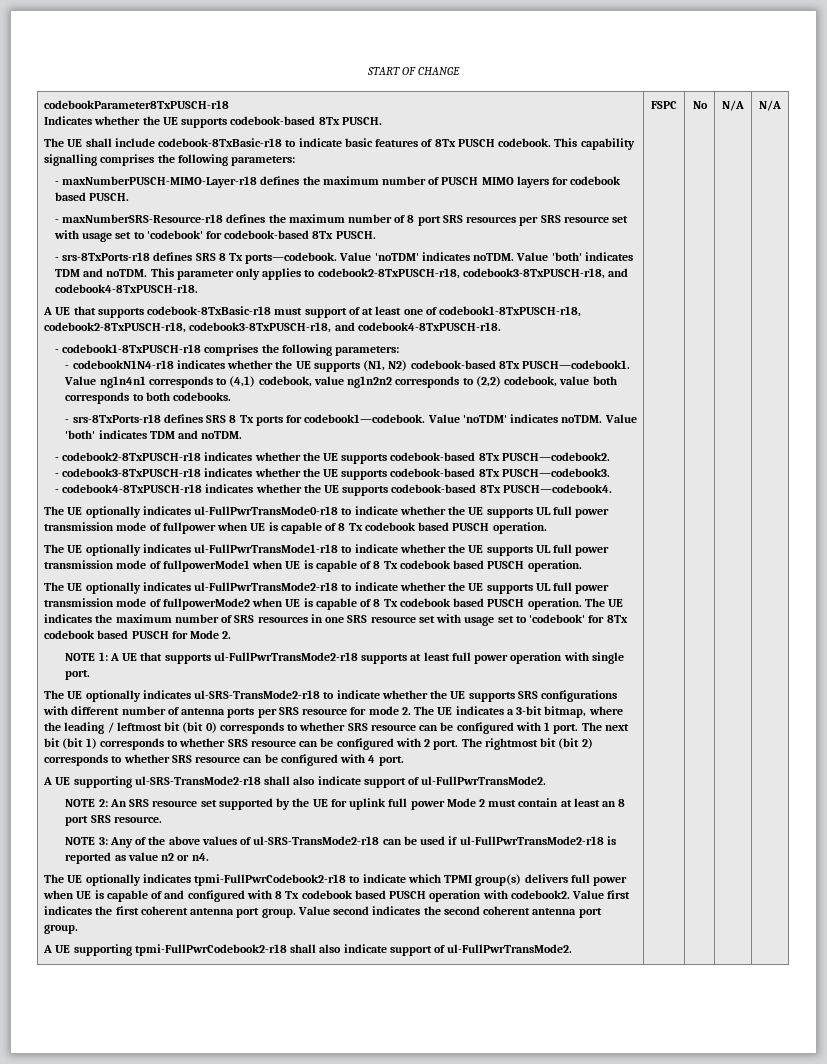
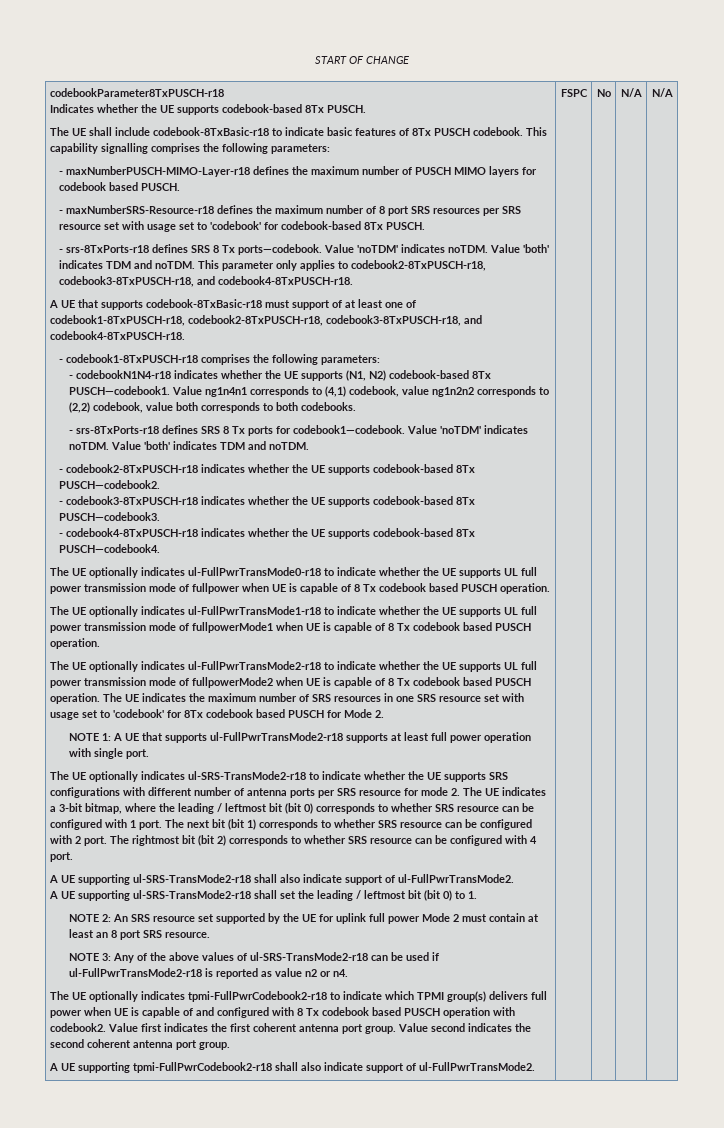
(547, 780) none -> [48,890,477,901] // A UE supporting ul-SRS-TransMode2-r18 shall set the leading / leftmost bit (bit 0) to 1.

